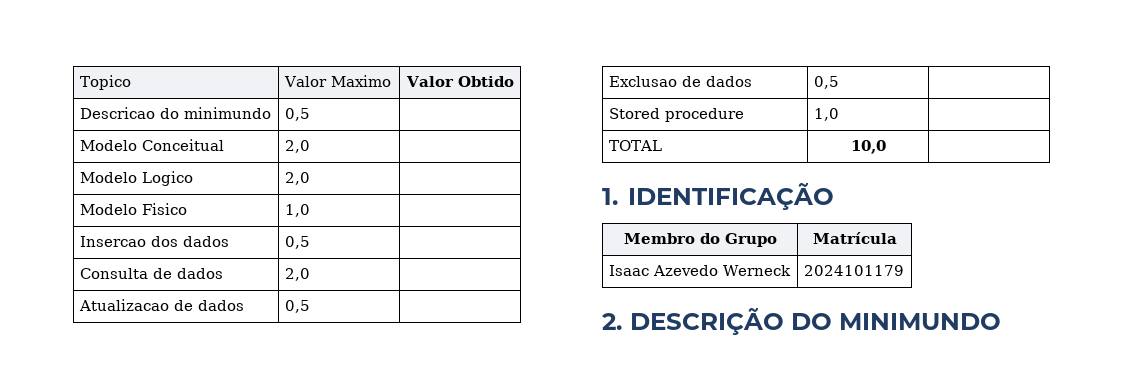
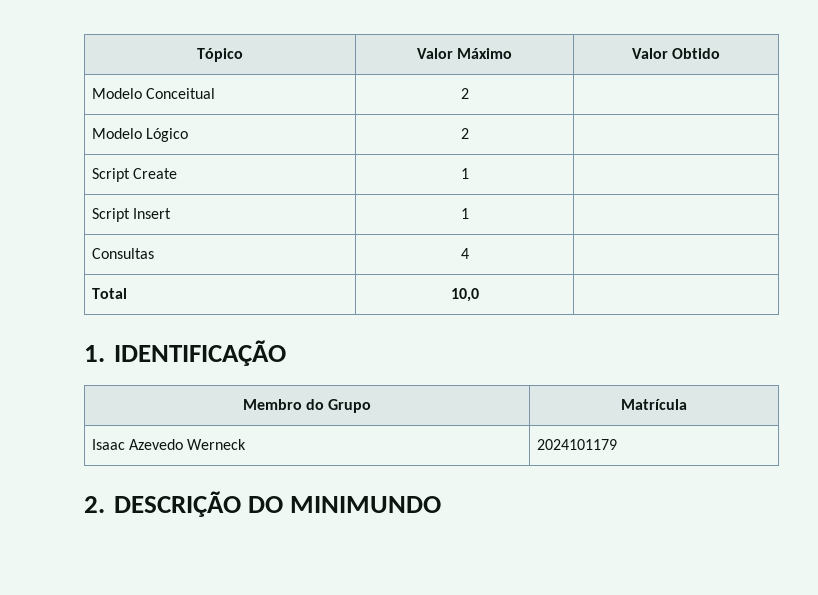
[79,75,131,90] [283,75,391,87] Topico | Valor Maximo -> [197,48,243,62] [416,48,513,59] Tópico | Valor Máximo
[79,107,271,119] [284,108,310,121] [79,139,224,151] [284,140,310,153] [79,171,193,186] [284,172,310,185] [79,203,187,215] [284,204,310,217] [79,236,229,247] [284,236,310,249] [79,268,223,279] [284,268,310,281] [78,299,244,311] [284,300,310,313] [608,76,752,87] [813,76,839,89] [608,108,744,122] [813,108,839,121] [608,140,662,151] Descricao do minimundo | 0,5 | // Modelo Conceitual | 2,0 | // Modelo Logico | 2,0 | // Modelo Fisico | 1,0 | // Insercao dos dados | 0,5 | // Consulta de dados | 2,0 | // Atualizacao de dados | 0,5 | // Exclusao de dados | 0,5 | // Stored procedure | 1,0 | // TOTAL -> [91,88,215,99] [460,88,469,99] [91,128,188,142] [460,128,469,139] [91,168,177,182] [460,168,469,179] [91,208,171,222] [460,208,469,219] [91,248,154,259] [460,248,469,259] [91,288,127,299] Modelo Conceitual | 2 | // Modelo Lógico | 2 | // Script Create | 1 | // Script Insert | 1 | // Consultas | 4 | // Total

